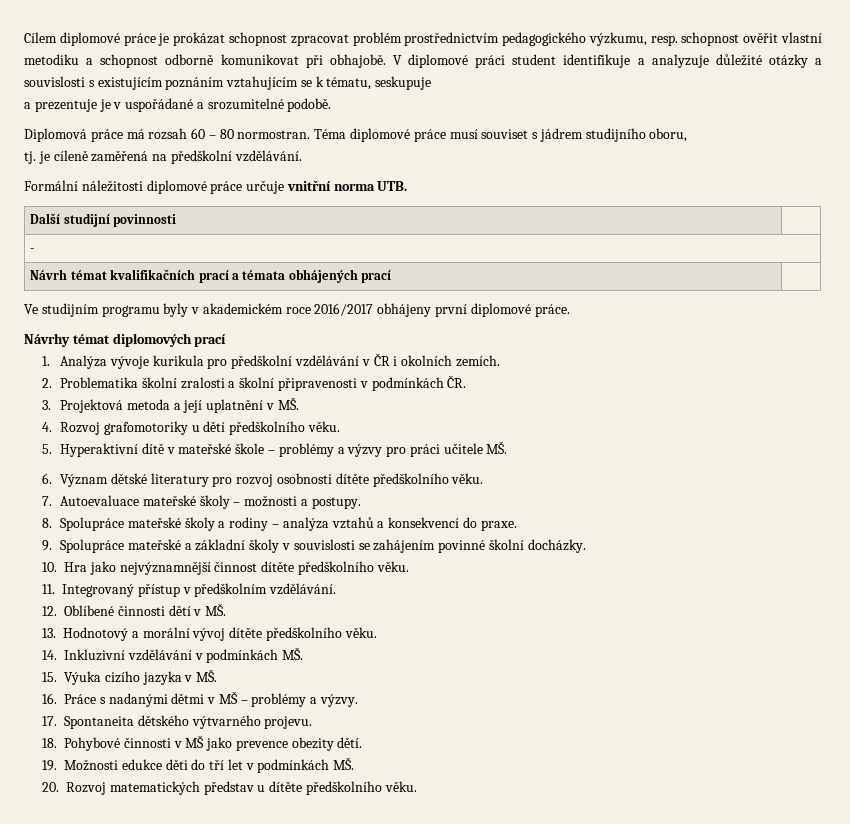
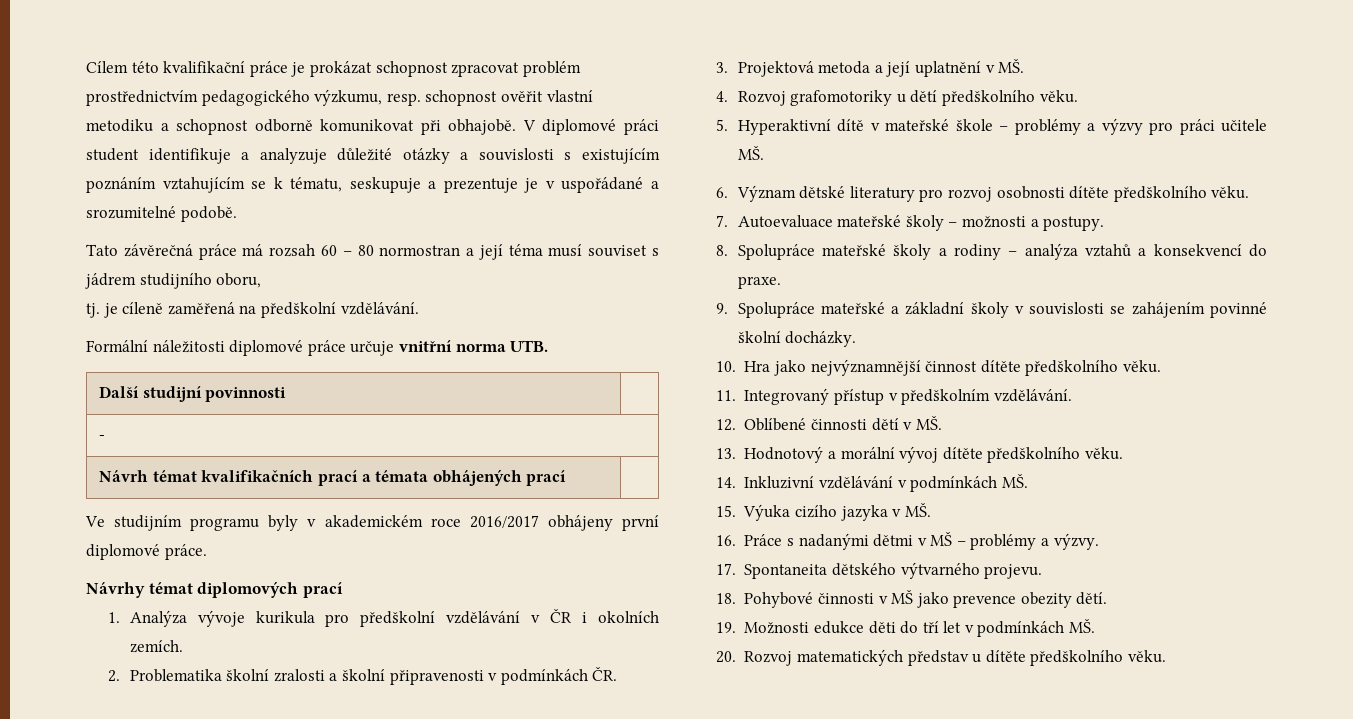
[59,32,120,46] diplomové -> [131,61,246,73] této kvalifikační
(432, 83) // -> (421, 185) none
[24,128,87,142] Diplomová -> [86,244,193,257] Tato závěrečná
[237,128,446,142] normostran. Téma diplomové práce -> [379,244,543,260] normostran a její téma

